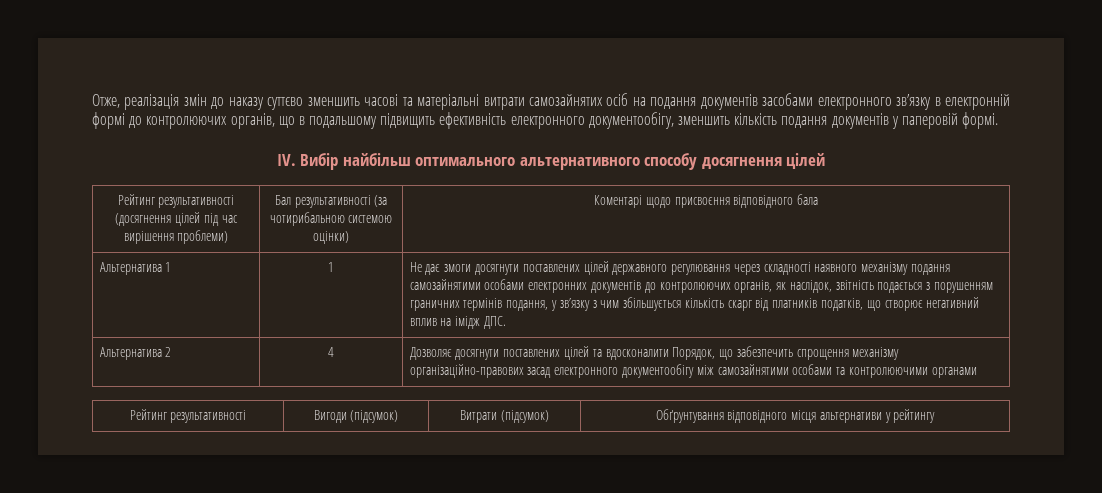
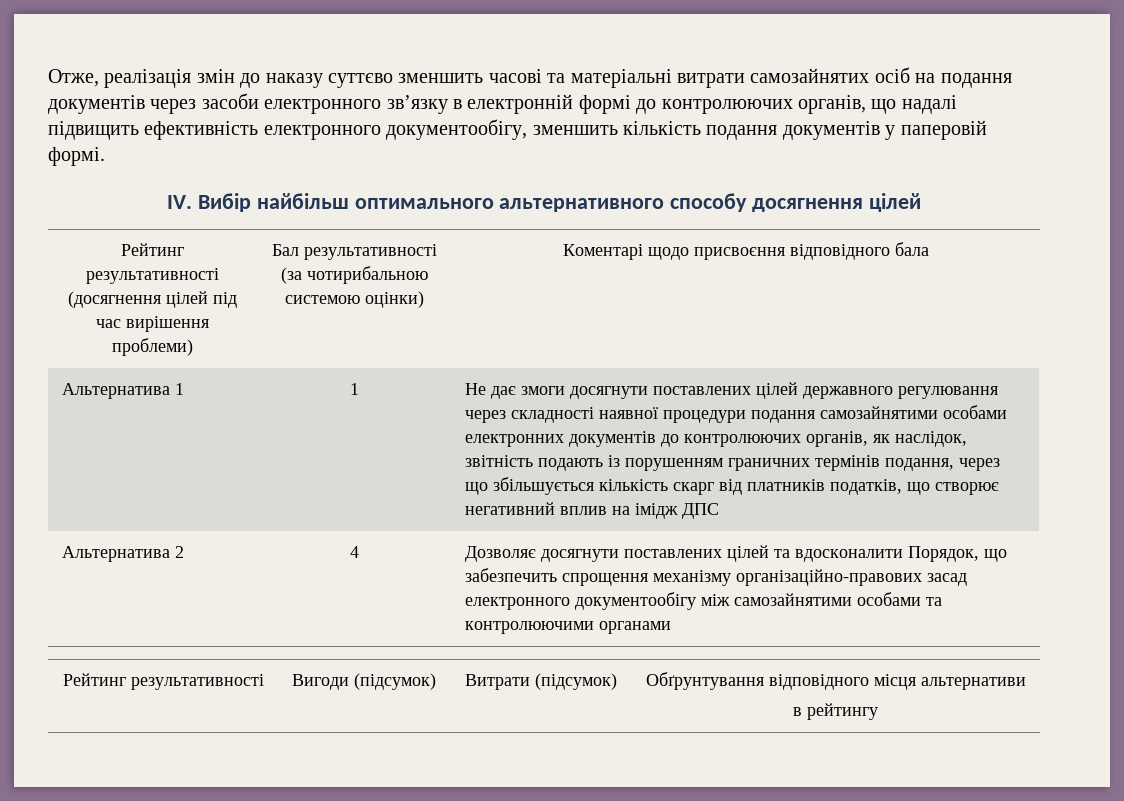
[762,93,814,106] засобами -> [150,93,259,114] через засоби
[298,116,378,129] в подальшому -> [901,95,957,114] надалі
[814,262,909,275] наявного механізму -> [598,407,746,423] наявної процедури
[877,282,931,293] подається з -> [537,455,620,471] подають із
[551,298,620,311] у зв’язку з чим -> [958,458,1000,471] [464,482,488,495] через що
[484,316,507,329] ДПС. -> [681,503,719,519] ДПС
[884,412,891,423] у -> [793,707,802,716] // в

